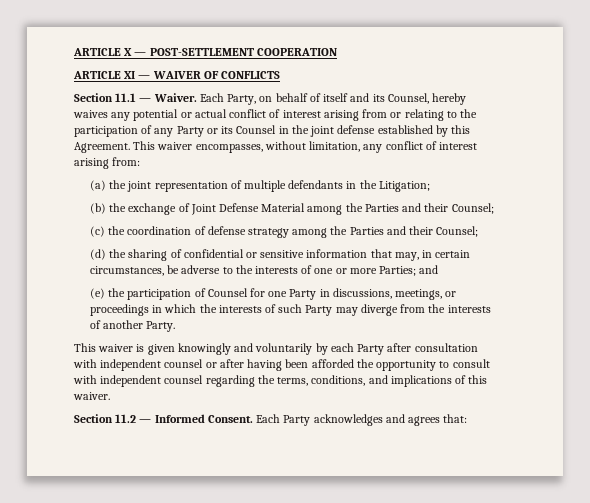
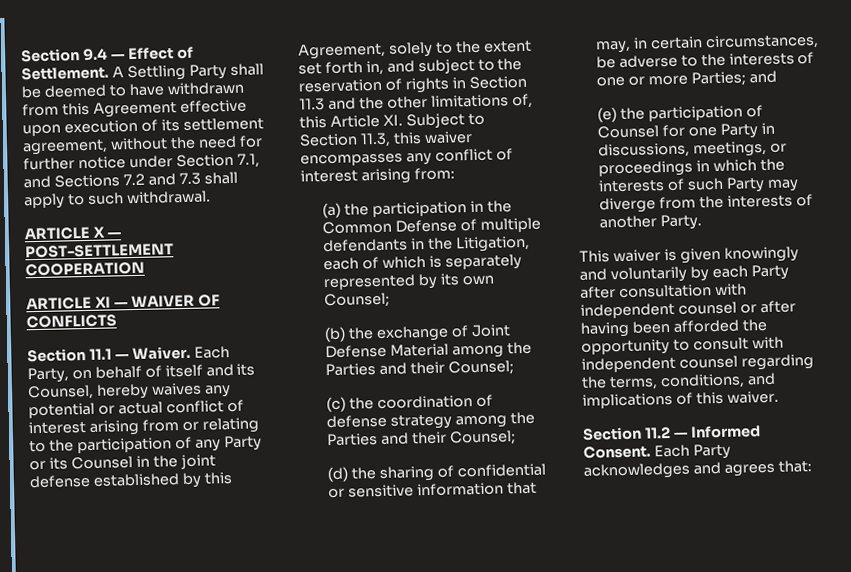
(73, 52) none -> [21,46,194,63] [21,63,264,82] [21,81,245,99] [22,99,247,118] [22,117,264,137] [22,135,263,156] [23,153,260,171] [23,171,238,189] [24,190,211,210] Section 9.4 — Effect of Settlement. A Settling Party shall be deemed to have withdrawn from this Agreement effective upon execution of its settlement agreement, without the need for further notice under Section 7.1, and Sections 7.2 and 7.3 shall apply to such withdrawal. //
[74,141,361,153] Agreement. This waiver encompasses, without limitation, -> [298,39,532,60] [298,57,523,76] [298,75,527,94] [299,93,533,111] [299,112,485,129] [299,131,473,148] [300,153,403,167] Agreement, solely to the extent set forth in, and subject to the reservation of rights in Section 11.3 and the other limitations of, this Article XI. Subject to Section 11.3, this waiver encompasses
[127,181,228,192] joint representation -> [371,200,512,218] [321,219,457,235] participation in the Common Defense
[378,181,430,192] Litigation; -> [455,235,530,253] [322,254,522,271] [322,273,494,291] [323,292,390,309] Litigation, each of which is separately represented by its own Counsel;

